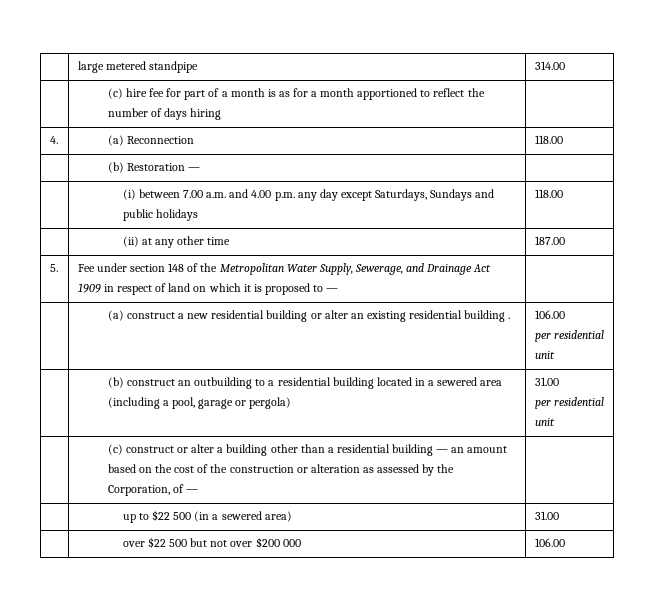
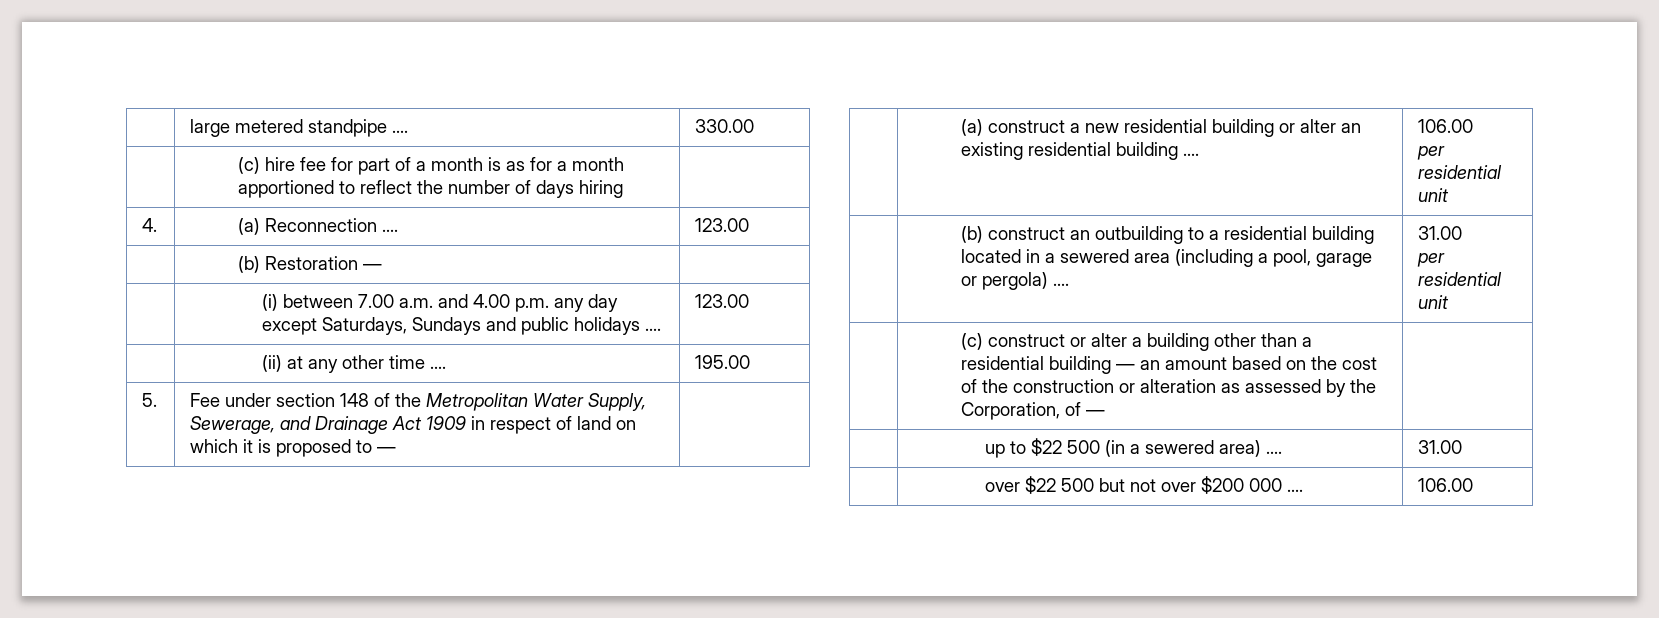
[534,61,565,70] | 314.00 -> [392,130,409,133] [695,119,755,133] .... | 330.00
[534,135,563,144] | 118.00 -> [381,229,398,232] [695,218,750,232] .... | 123.00
[534,189,563,198] | 118.00 -> [644,328,661,331] [695,294,750,308] .... | 123.00
[534,236,565,245] | 187.00 -> [429,366,446,369] [695,355,751,369] .... | 195.00
[508,317,511,319] . -> [1182,153,1199,156] ....
(292, 403) none -> [1052,283,1069,286] ....
(292, 516) none -> [1265,451,1282,454] ....
(301, 543) none -> [1286,489,1303,492] ....

